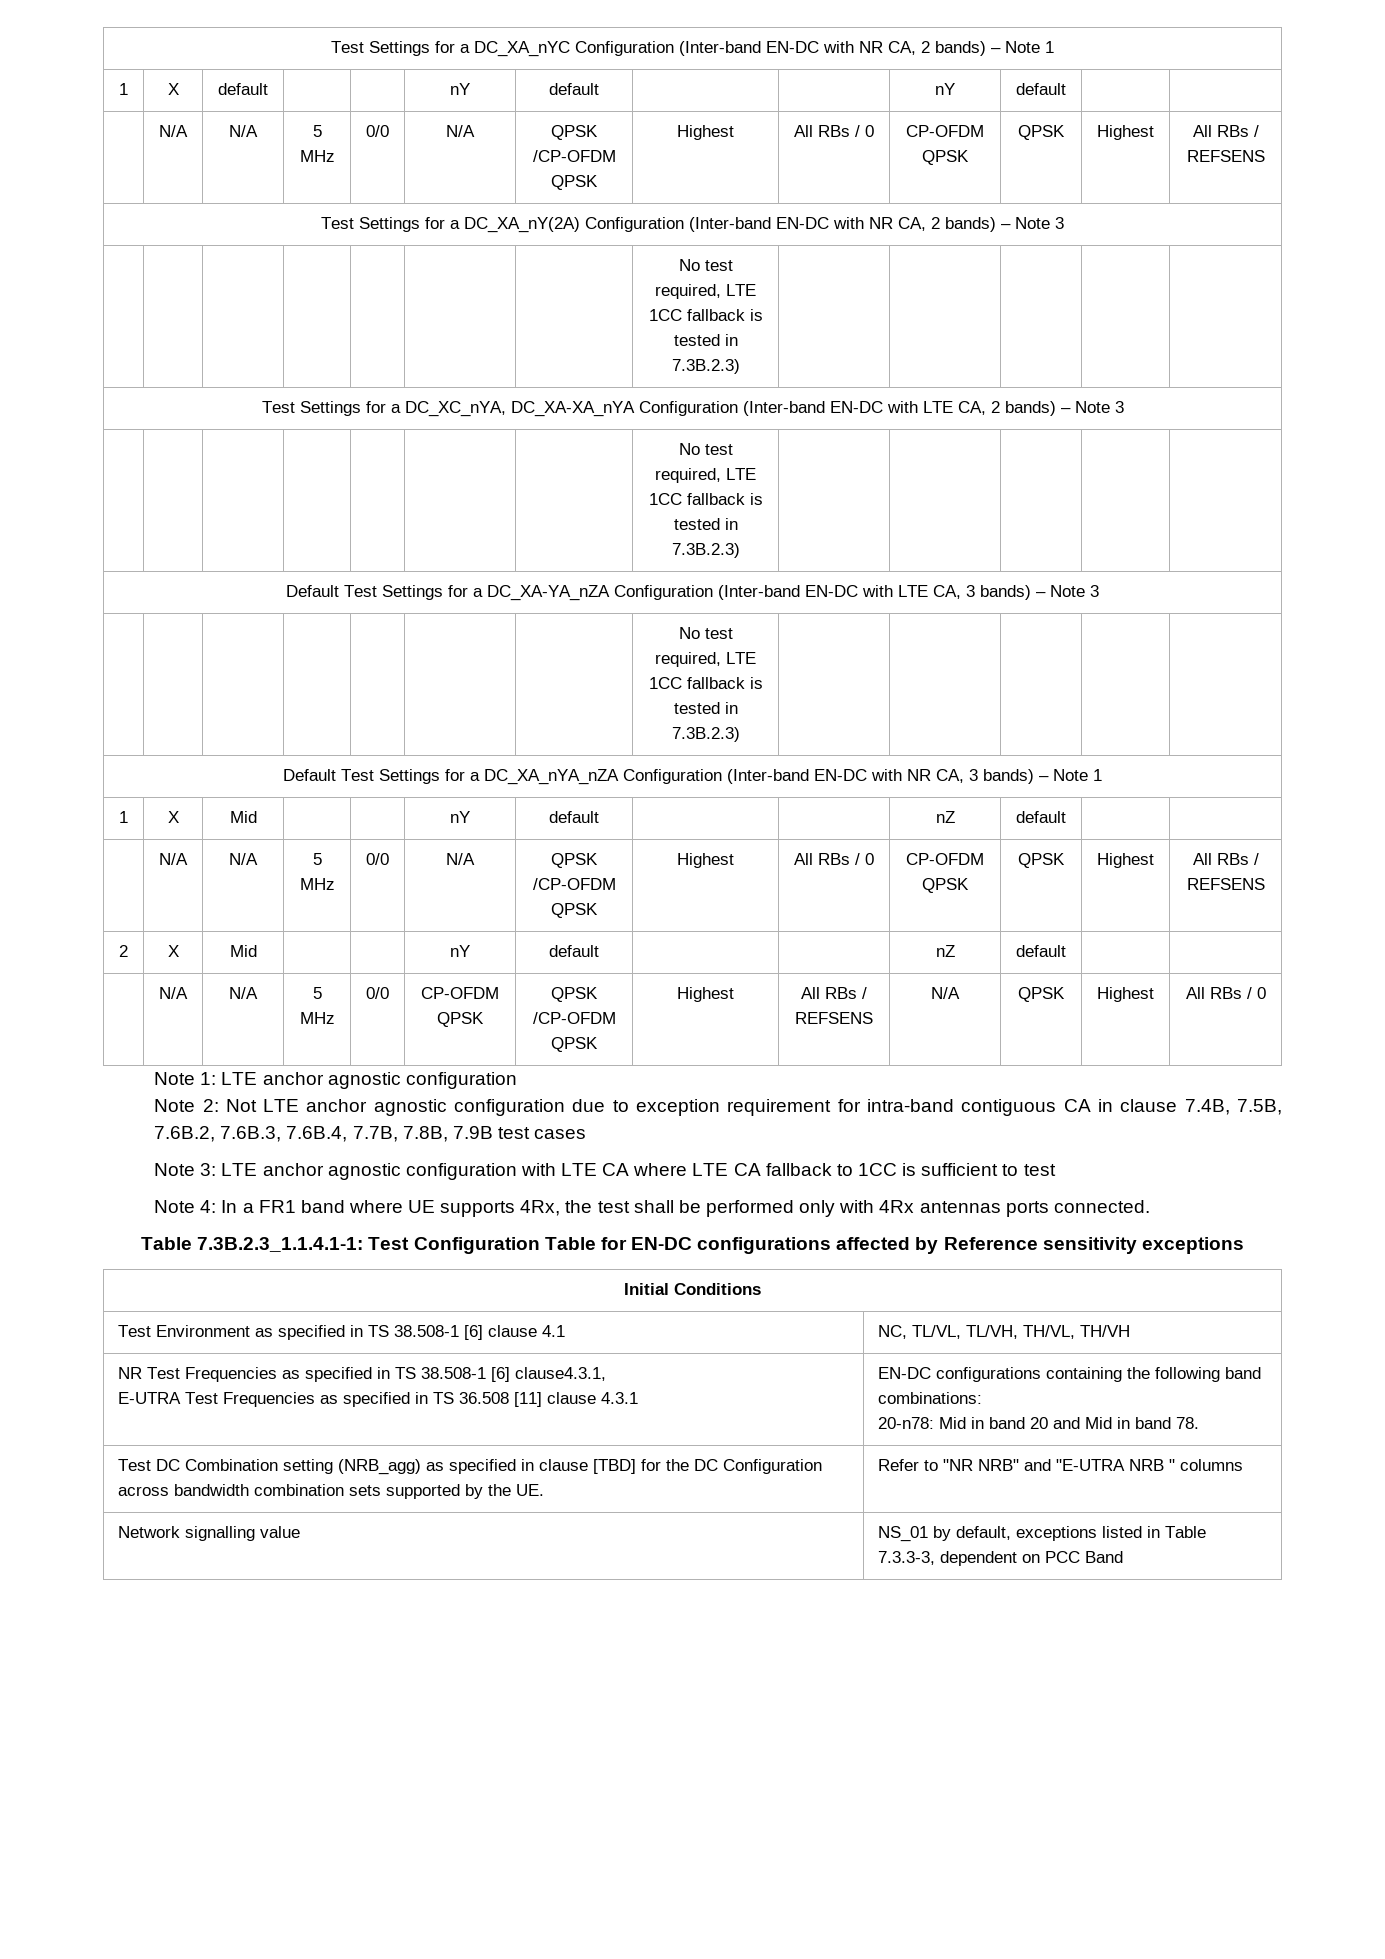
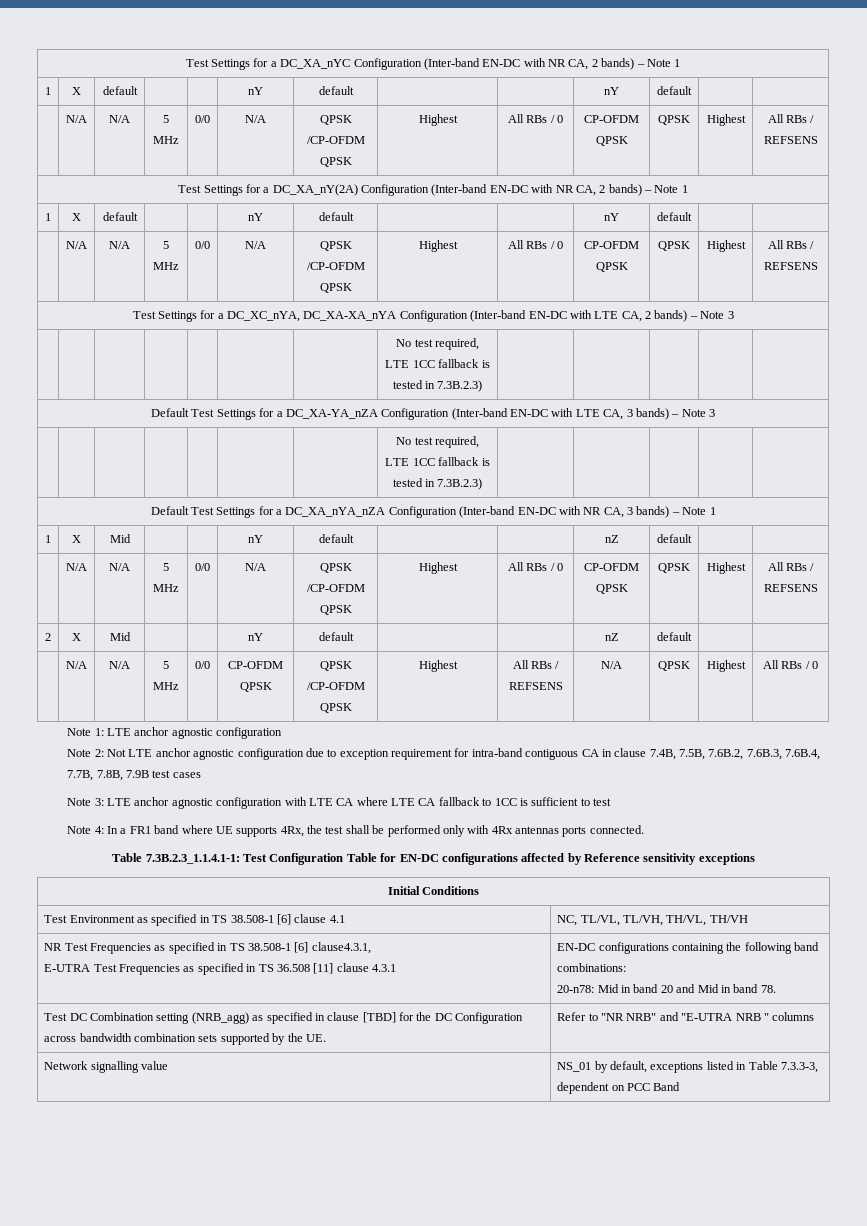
[1055,217,1064,229] [678,259,733,271] [655,284,756,299] [648,309,763,321] [673,334,738,346] [671,359,740,374] 3 // | | | | | | | No test required, LTE 1CC fallback is tested in 7.3B.2.3) | | | | | -> [681,185,688,193] [45,213,51,221] [72,213,81,221] [102,212,138,221] [248,213,263,221] [318,212,354,221] [604,213,619,221] [657,212,692,221] [66,241,87,249] [109,241,130,249] [163,241,169,249] [153,262,179,270] [195,241,210,249] [245,241,266,249] [319,241,352,251] [306,262,365,270] [319,283,352,293] [418,240,458,252] [507,240,564,249] [584,241,639,249] [595,262,628,272] [658,241,690,251] [706,240,746,252] [767,240,815,249] [763,262,818,270] 1 // 1 | X | default | | | nY | default | | | nY | default | | // | N/A | N/A | 5 MHz | 0/0 | N/A | QPSK /CP-OFDM QPSK | Highest | All RBs / 0 | CP-OFDM QPSK | QPSK | Highest | All RBs / REFSENS

